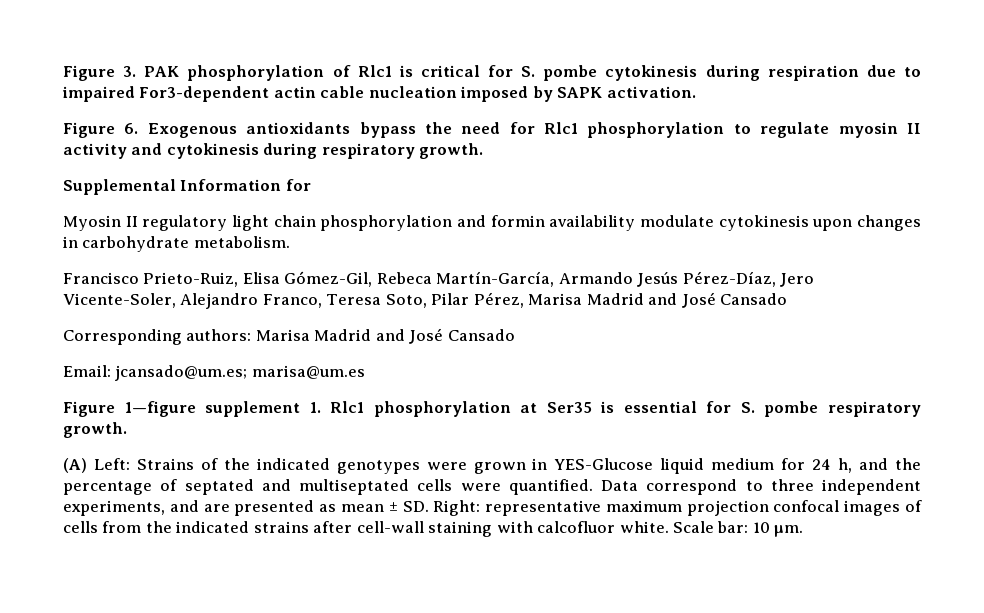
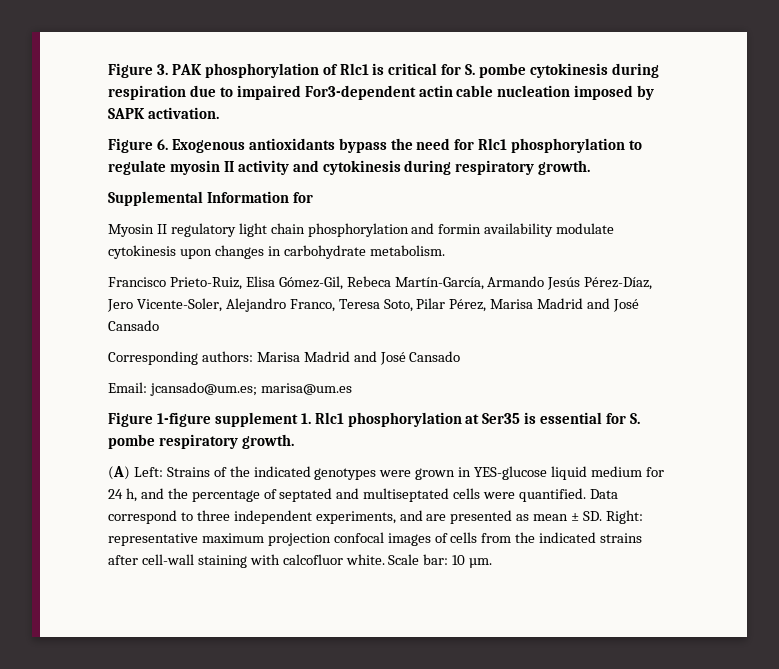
[124,401,196,417] 1—figure -> [156,412,211,427] 1-figure
[554,458,654,470] YES-Glucose -> [474,466,548,480] YES-glucose

